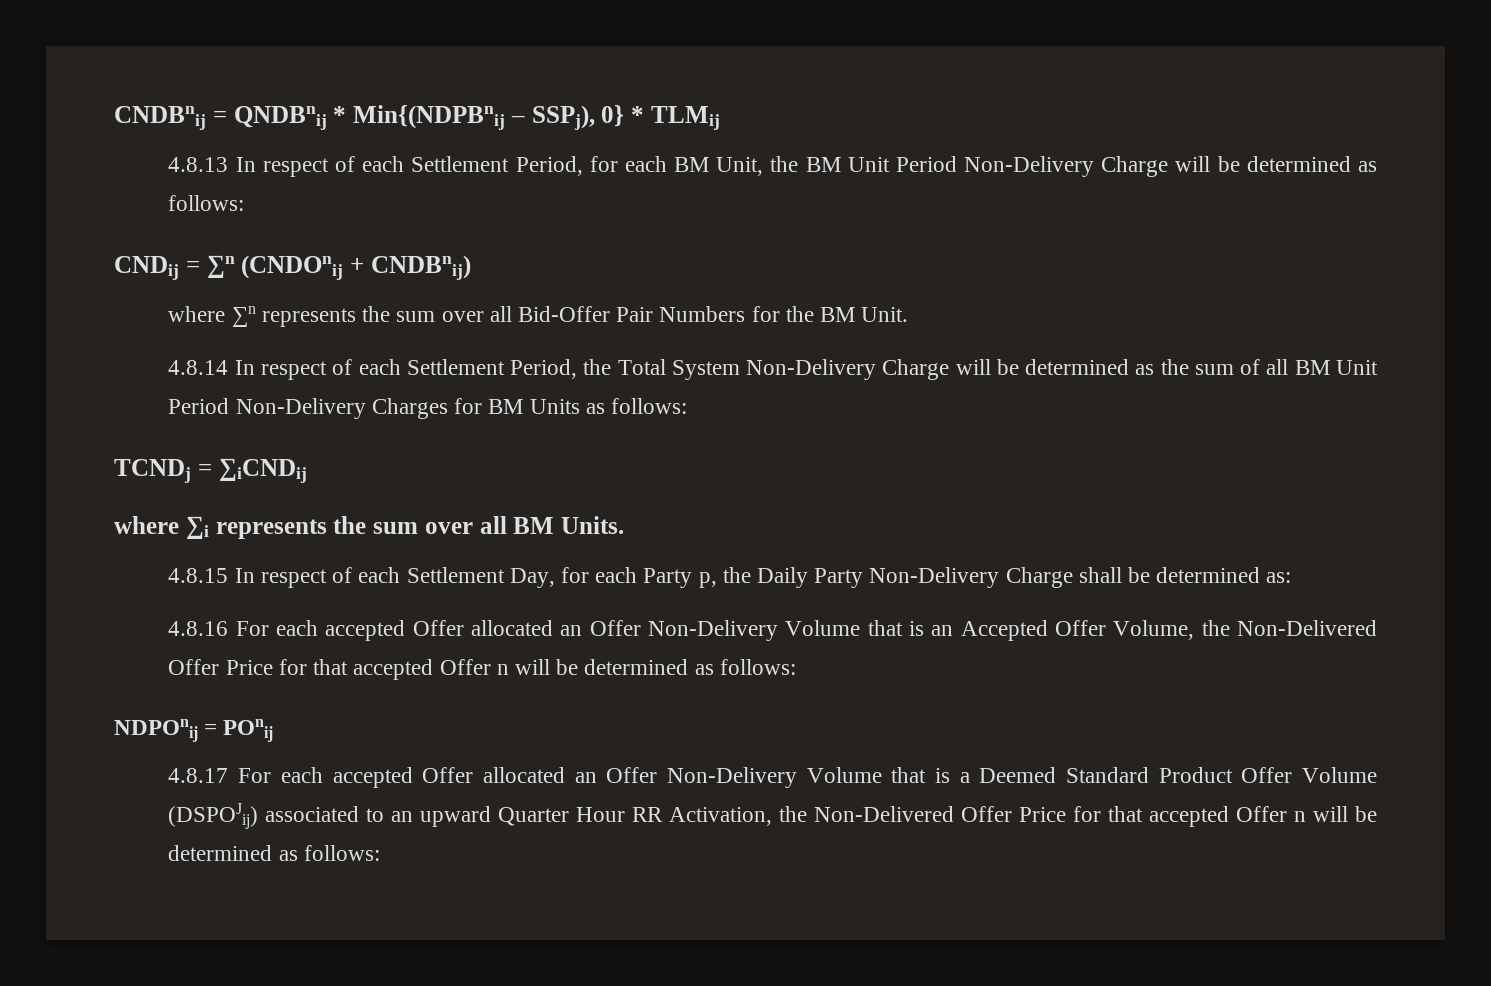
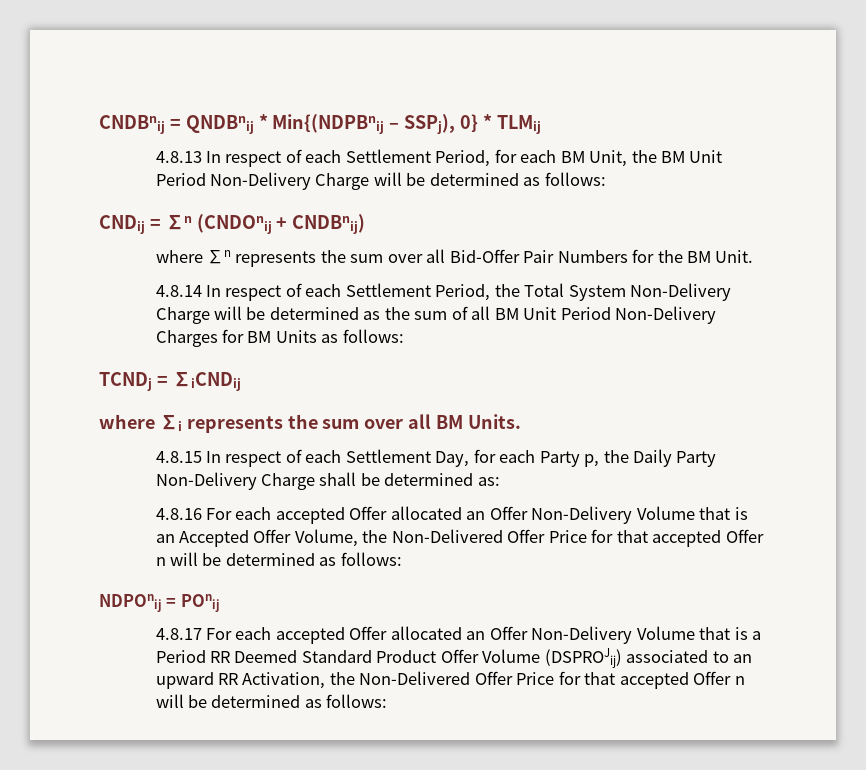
(970, 777) none -> [155,650,231,663] Period RR
[168,803,259,829] (DSPOJij) -> [544,648,622,668] (DSPROJij)
[498,807,626,826] Quarter Hour -> (214, 680) none

